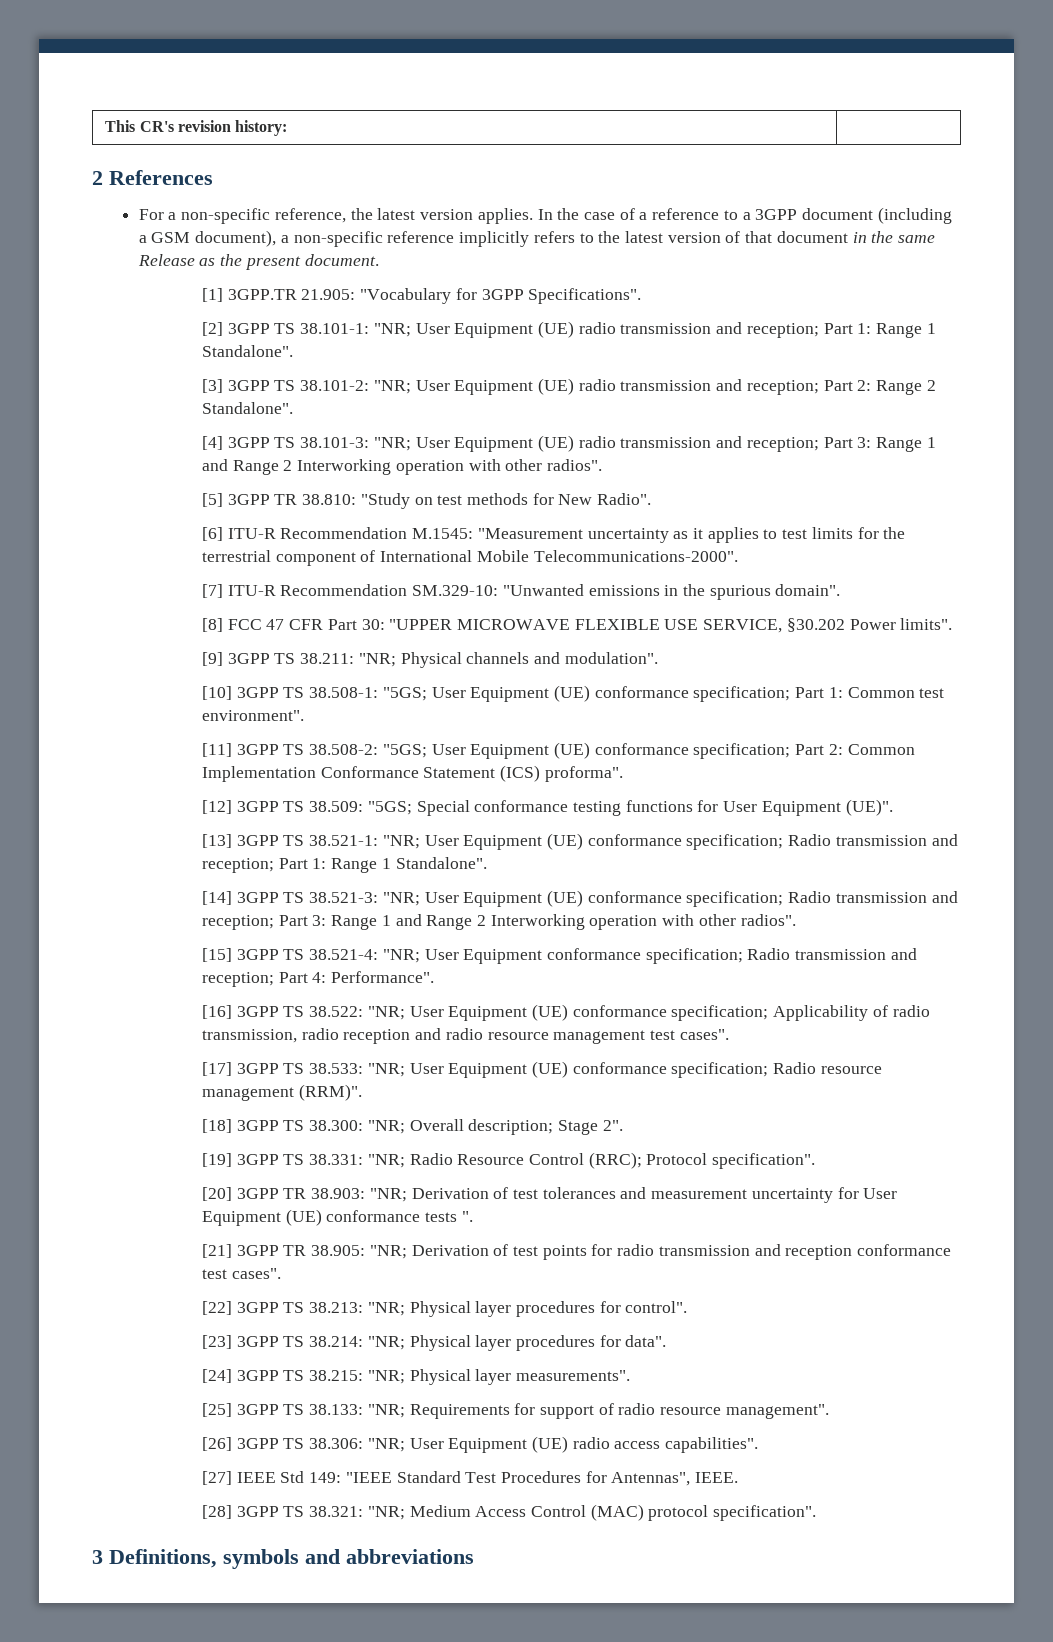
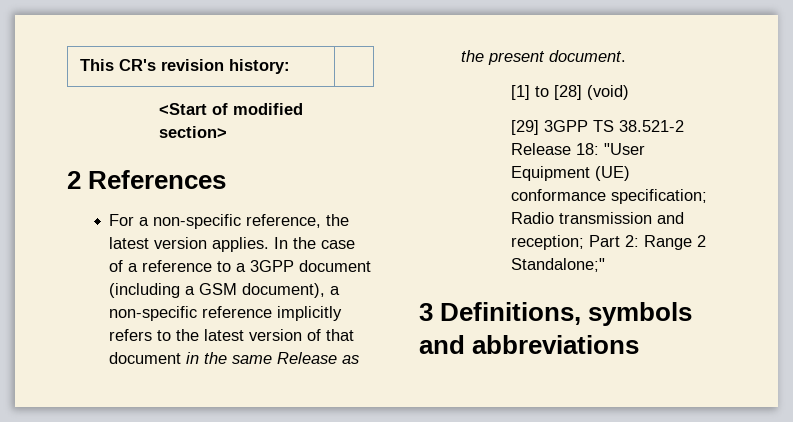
(288, 128) none -> [159,103,304,115] [159,126,228,138] // <Start of modified section>
[227,288,642,304] [201,321,936,338] [201,345,293,357] [201,378,936,395] [201,402,293,414] [201,435,936,452] [201,459,602,475] [201,493,652,509] [201,527,906,543] [201,550,738,566] [201,584,841,600] [201,618,953,633] [201,652,658,668] [201,685,945,702] [201,710,304,721] [201,742,915,759] [201,765,623,782] [201,799,893,816] [201,833,958,850] [201,857,487,873] [201,890,958,907] [201,914,796,930] [201,948,917,964] [201,971,435,987] [201,1004,930,1021] [201,1028,729,1044] [201,1061,882,1078] [201,1084,362,1101] [201,1119,623,1135] [201,1152,816,1169] [201,1187,898,1203] [201,1209,473,1226] [201,1244,952,1260] [201,1268,281,1279] [201,1301,688,1317] [201,1335,667,1351] [201,1369,630,1385] [201,1403,829,1419] [201,1436,759,1453] [201,1471,739,1486] [201,1504,817,1521] 3GPP.TR 21.905: "Vocabulary for 3GPP Specifications". // [2] 3GPP TS 38.101-1: "NR; User Equipment (UE) radio transmission and reception; Part 1: Range 1 Standalone". // [3] 3GPP TS 38.101-2: "NR; User Equipment (UE) radio transmission and reception; Part 2: Range 2 Standalone". // [4] 3GPP TS 38.101-3: "NR; User Equipment (UE) radio transmission and reception; Part 3: Range 1 and Range 2 Interworking operation with other radios". // [5] 3GPP TR 38.810: "Study on test methods for New Radio". // [6] ITU-R Recommendation M.1545: "Measurement uncertainty as it applies to test limits for the terrestrial component of International Mobile Telecommunications-2000". // [7] ITU-R Recommendation SM.329-10: "Unwanted emissions in the spurious domain". // [8] FCC 47 CFR Part 30: "UPPER MICROWAVE FLEXIBLE USE SERVICE, §30.202 Power limits". // [9] 3GPP TS 38.211: "NR; Physical channels and modulation". // [10] 3GPP TS 38.508-1: "5GS; User Equipment (UE) conformance specification; Part 1: Common test environment". // [11] 3GPP TS 38.508-2: "5GS; User Equipment (UE) conformance specification; Part 2: Common Implementation Conformance Statement (ICS) proforma". // [12] 3GPP TS 38.509: "5GS; Special conformance testing functions for User Equipment (UE)". // [13] 3GPP TS 38.521-1: "NR; User Equipment (UE) conformance specification; Radio transmission and reception; Part 1: Range 1 Standalone". // [14] 3GPP TS 38.521-3: "NR; User Equipment (UE) conformance specification; Radio transmission and reception; Part 3: Range 1 and Range 2 Interworking operation with other radios". // [15] 3GPP TS 38.521-4: "NR; User Equipment conformance specification; Radio transmission and reception; Part 4: Performance". // [16] 3GPP TS 38.522: "NR; User Equipment (UE) conformance specification; Applicability of radio transmission, radio reception and radio resource management test cases". // [17] 3GPP TS 38.533: "NR; User Equipment (UE) conformance specification; Radio resource management (RRM)". // [18] 3GPP TS 38.300: "NR; Overall description; Stage 2". // [19] 3GPP TS 38.331: "NR; Radio Resource Control (RRC); Protocol specification". // [20] 3GPP TR 38.903: "NR; Derivation of test tolerances and measurement uncertainty for User Equipment (UE) conformance tests ". // [21] 3GPP TR 38.905: "NR; Derivation of test points for radio transmission and reception conformance test cases". // [22] 3GPP TS 38.213: "NR; Physical layer procedures for control". // [23] 3GPP TS 38.214: "NR; Physical layer procedures for data". // [24] 3GPP TS 38.215: "NR; Physical layer measurements". // [25] 3GPP TS 38.133: "NR; Requirements for support of radio resource management". // [26] 3GPP TS 38.306: "NR; User Equipment (UE) radio access capabilities". // [27] IEEE Std 149: "IEEE Standard Test Procedures for Antennas", IEEE. // [28] 3GPP TS 38.321: "NR; Medium Access Control (MAC) protocol specification". -> [535,85,630,100] [511,120,685,135] [511,143,646,155] [511,166,631,181] [511,189,708,204] [511,212,685,224] [511,235,707,250] [511,258,606,272] to [28] (void) // [29] 3GPP TS 38.521-2 Release 18: "User Equipment (UE) conformance specification; Radio transmission and reception; Part 2: Range 2 Standalone;"

